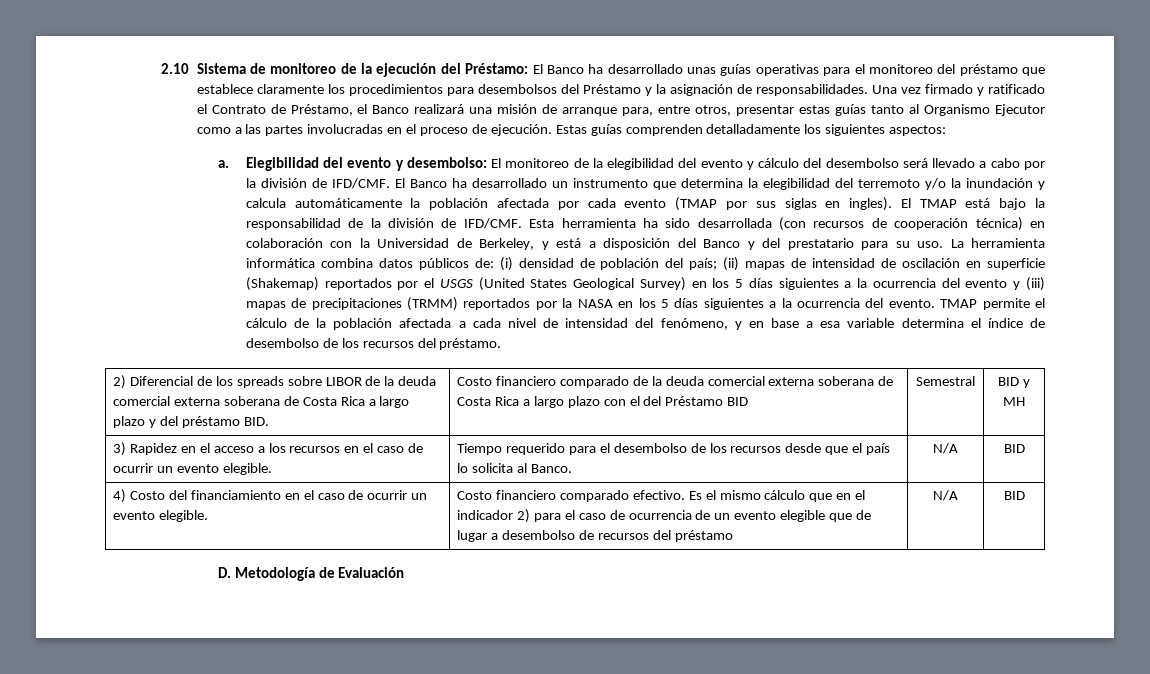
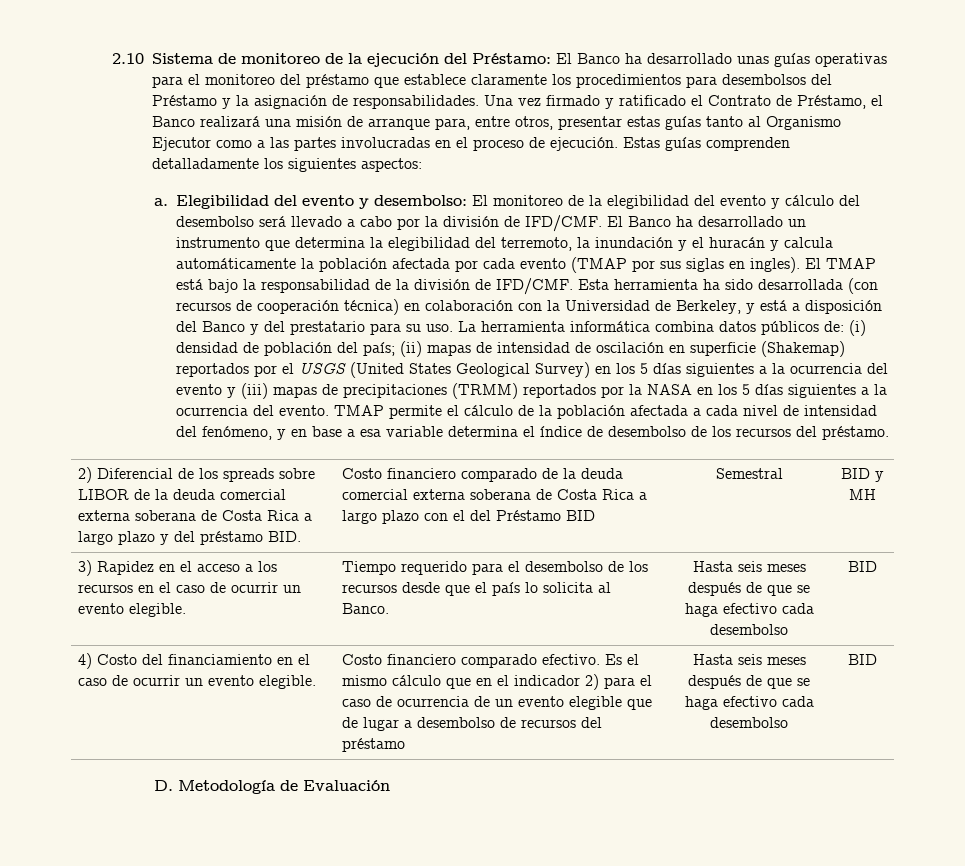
[857,178,946,190] terremoto y/o -> [500,237,572,251] terremoto,
(1045, 185) none -> [691,237,779,251] el huracán y
[933,443,958,454] N/A -> [692,561,806,572] [687,582,810,596] [684,603,814,617] [709,624,788,635] Hasta seis meses después de que se haga efectivo cada desembolso
[933,490,958,501] N/A -> [692,654,806,665] [687,675,810,689] [684,696,814,710] [709,717,788,728] Hasta seis meses después de que se haga efectivo cada desembolso

